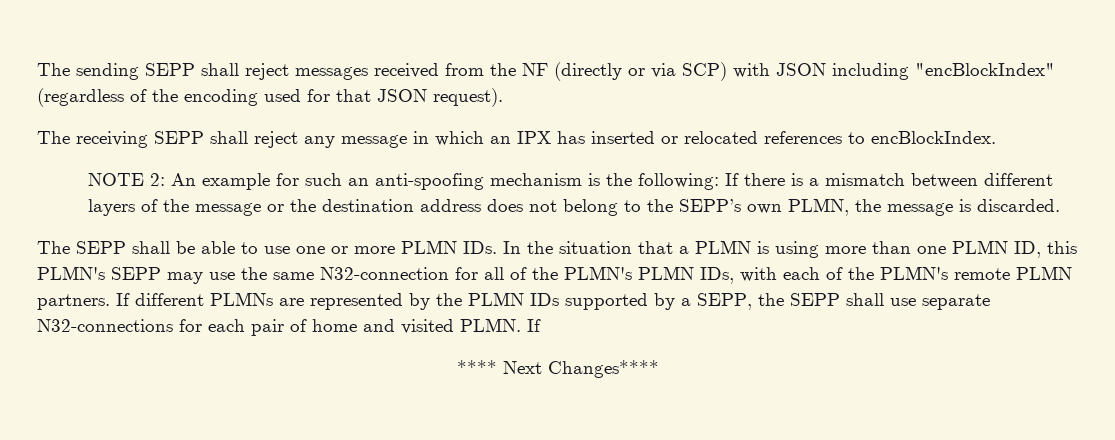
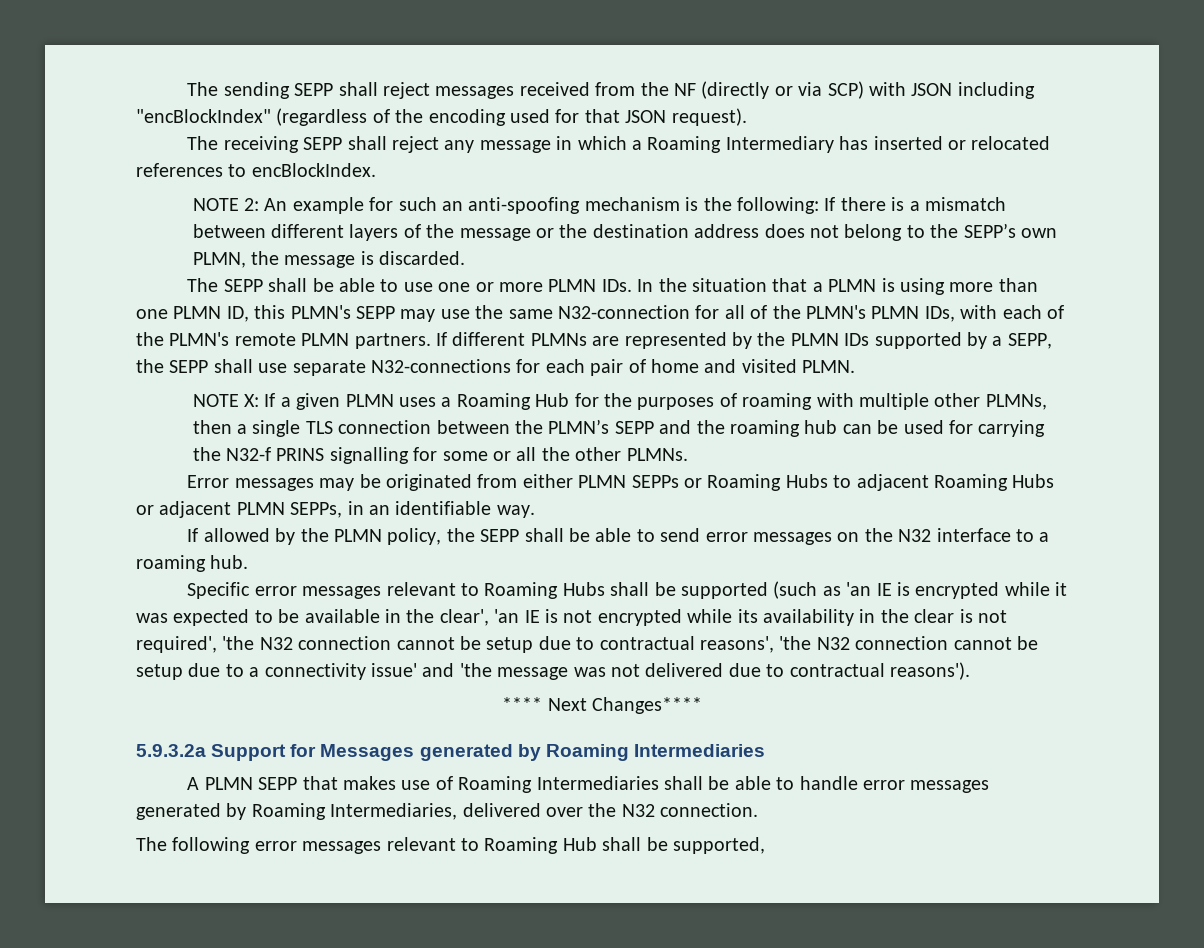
[490,131,551,144] an IPX -> [632,136,834,153] a Roaming Intermediary
[527,319,541,332] [456,360,659,378] If // **** Next Changes**** -> [192,393,1047,410] [192,419,1046,437] [192,447,688,464] [187,474,1055,491] [136,501,535,518] [187,528,1050,545] [136,555,249,572] [187,581,1068,599] [136,609,1007,626] [136,636,1038,653] [136,662,970,680] [502,697,702,714] [136,744,765,761] [187,776,990,793] [136,803,759,820] [136,837,765,854] // NOTE X: If a given PLMN uses a Roaming Hub for the purposes of roaming with multiple other PLMNs, then a single TLS connection between the PLMN’s SEPP and the roaming hub can be used for carrying the N32-f PRINS signalling for some or all the other PLMNs. // Error messages may be originated from either PLMN SEPPs or Roaming Hubs to adjacent Roaming Hubs or adjacent PLMN SEPPs, in an identifiable way. // If allowed by the PLMN policy, the SEPP shall be able to send error messages on the N32 interface to a roaming hub. // Specific error messages relevant to Roaming Hubs shall be supported (such as 'an IE is encrypted while it was expected to be available in the clear', 'an IE is not encrypted while its availability in the clear is not required', 'the N32 connection cannot be setup due to contractual reasons', 'the N32 connection cannot be setup due to a connectivity issue' and 'the message was not delivered due to contractual reasons'). // **** Next Changes**** // 5.9.3.2a Support for Messages generated by Roaming Intermediaries // A PLMN SEPP that makes use of Roaming Intermediaries shall be able to handle error messages generated by Roaming Intermediaries, delivered over the N32 connection. // The following error messages relevant to Roaming Hub shall be supported,

